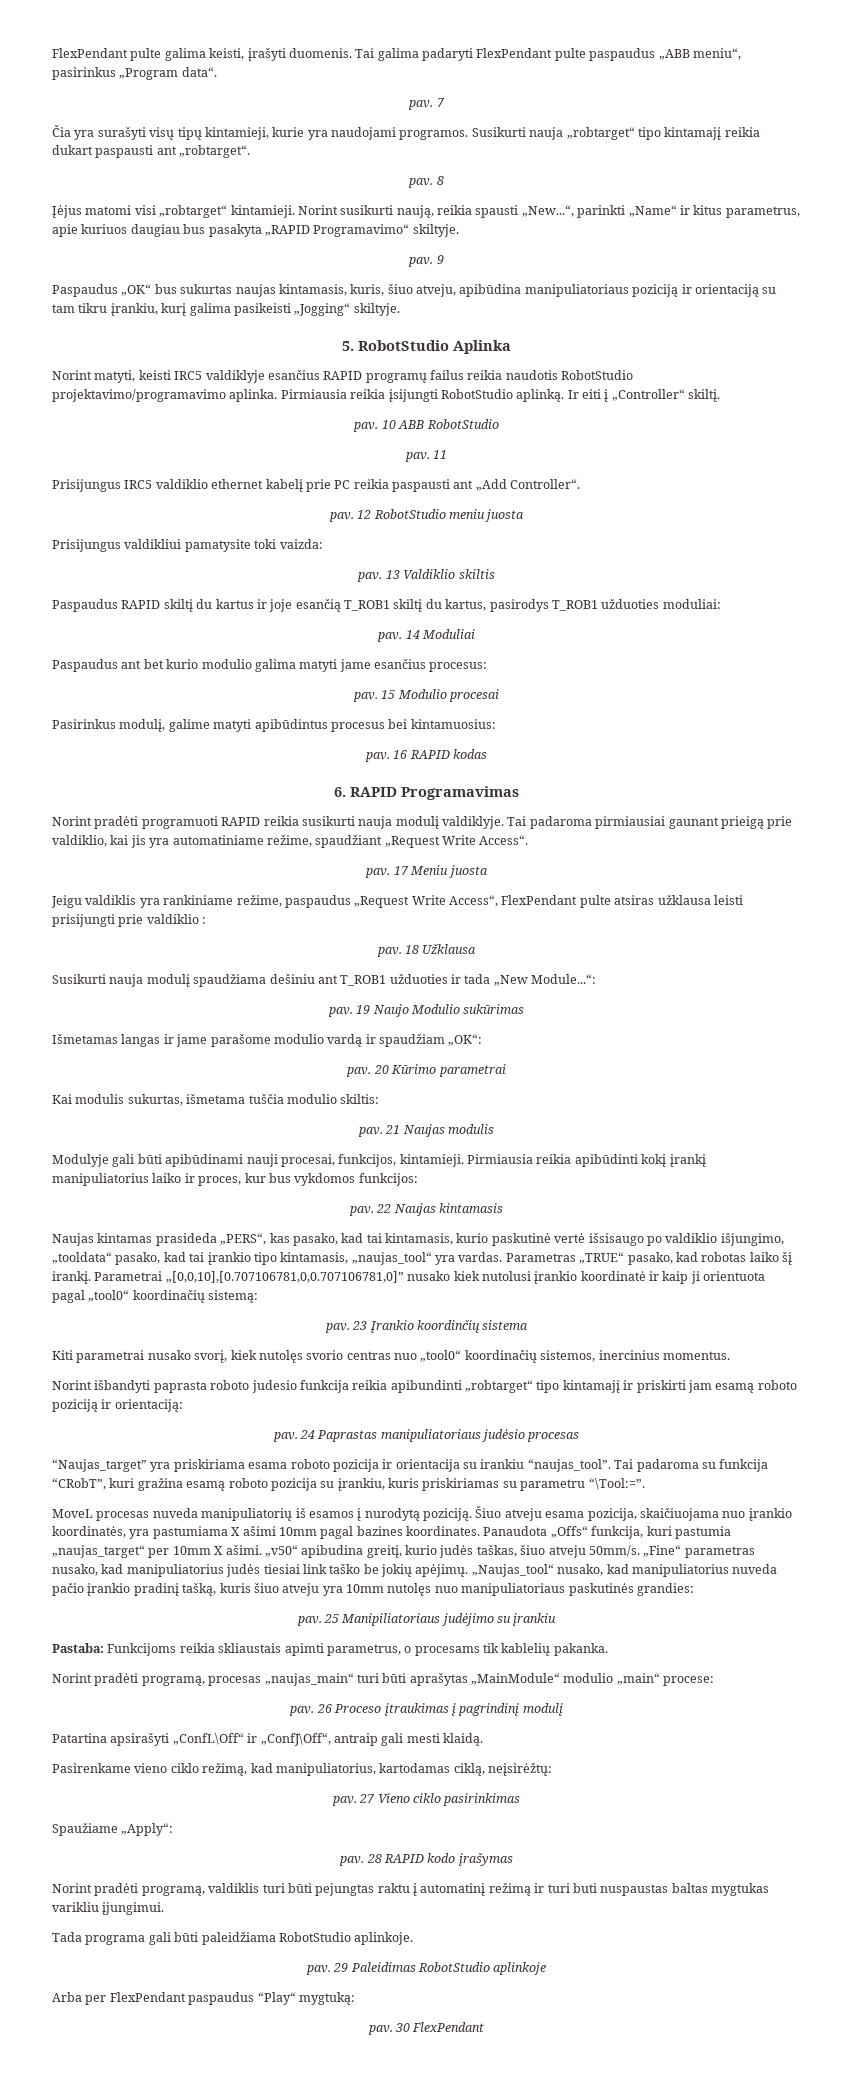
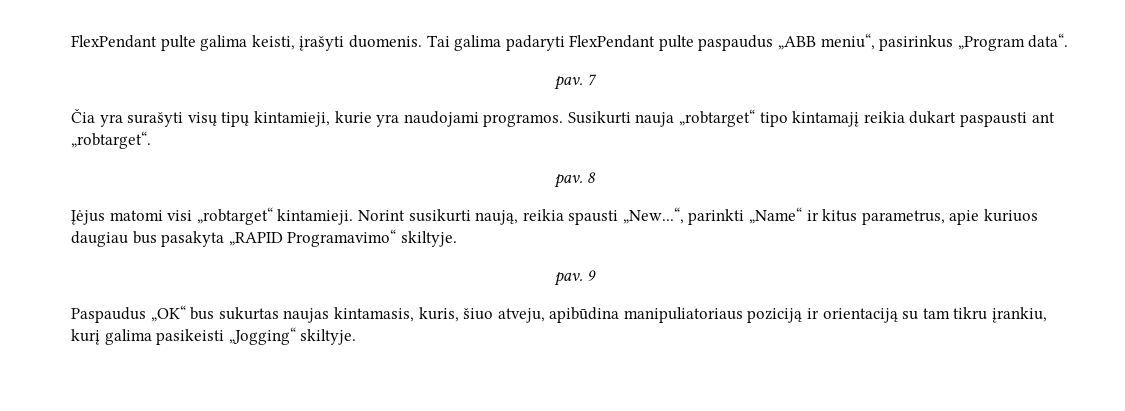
[342,340,511,354] [52,370,634,383] [52,389,721,402] [353,419,499,432] [404,450,448,462] [52,479,581,492] [328,509,525,522] [52,539,323,552] [357,569,495,582] [52,599,721,612] [377,629,475,642] [52,659,488,672] [352,689,500,702] [52,719,496,732] [364,749,488,762] [334,786,519,800] [52,816,793,829] [52,835,529,848] [365,865,488,878] [51,895,743,908] [52,914,207,927] [376,944,477,957] [52,974,597,987] [327,1004,525,1017] [52,1034,483,1047] [346,1064,506,1077] [52,1094,380,1106] [357,1124,495,1137] [52,1154,706,1167] [52,1173,418,1186] [348,1203,504,1216] [52,1233,784,1246] [52,1252,792,1265] [52,1271,766,1284] [52,1290,259,1303] [324,1320,529,1333] [52,1350,730,1363] [52,1380,797,1393] [52,1399,183,1412] [272,1429,580,1442] [52,1459,769,1472] [52,1478,645,1491] [52,1506,792,1521] [52,1526,731,1539] [52,1545,755,1558] [52,1564,778,1577] [52,1583,694,1596] [296,1613,557,1626] [52,1643,608,1656] [52,1673,715,1686] [289,1703,563,1716] [52,1733,483,1746] [52,1763,552,1776] [331,1793,521,1806] [52,1823,174,1836] [339,1853,513,1866] [52,1883,769,1896] [52,1902,165,1915] [52,1932,414,1945] [305,1962,547,1975] [52,1992,355,2005] [367,2022,485,2035] // 5. RobotStudio Aplinka // Norint matyti, keisti IRC5 valdiklyje esančius RAPID programų failus reikia naudotis RobotStudio projektavimo/programavimo aplinka. Pirmiausia reikia įsijungti RobotStudio aplinką. Ir eiti į „Controller“ skiltį. // pav. 10 ABB RobotStudio // pav. 11 // Prisijungus IRC5 valdiklio ethernet kabelį prie PC reikia paspausti ant „Add Controller“. // pav. 12 RobotStudio meniu juosta // Prisijungus valdikliui pamatysite toki vaizda: // pav. 13 Valdiklio skiltis // Paspaudus RAPID skiltį du kartus ir joje esančią T_ROB1 skiltį du kartus, pasirodys T_ROB1 užduoties moduliai: // pav. 14 Moduliai // Paspaudus ant bet kurio modulio galima matyti jame esančius procesus: // pav. 15 Modulio procesai // Pasirinkus modulį, galime matyti apibūdintus procesus bei kintamuosius: // pav. 16 RAPID kodas // 6. RAPID Programavimas // Norint pradėti programuoti RAPID reikia susikurti nauja modulį valdiklyje. Tai padaroma pirmiausiai gaunant prieigą prie valdiklio, kai jis yra automatiniame režime, spaudžiant „Request Write Access“. // pav. 17 Meniu juosta // Jeigu valdiklis yra rankiniame režime, paspaudus „Request Write Access“, FlexPendant pulte atsiras užklausa leisti prisijungti prie valdiklio : // pav. 18 Užklausa // Susikurti nauja modulį spaudžiama dešiniu ant T_ROB1 užduoties ir tada „New Module...“: // pav. 19 Naujo Modulio sukūrimas // Išmetamas langas ir jame parašome modulio vardą ir spaudžiam „OK“: // pav. 20 Kūrimo parametrai // Kai modulis sukurtas, išmetama tuščia modulio skiltis: // pav. 21 Naujas modulis // Modulyje gali būti apibūdinami nauji procesai, funkcijos, kintamieji. Pirmiausia reikia apibūdinti kokį įrankį manipuliatorius laiko ir proces, kur bus vykdomos funkcijos: // pav. 22 Naujas kintamasis // Naujas kintamas prasideda „PERS“, kas pasako, kad tai kintamasis, kurio paskutinė vertė išsisaugo po valdiklio išjungimo, „tooldata“ pasako, kad tai įrankio tipo kintamasis, „naujas_tool“ yra vardas. Parametras „TRUE“ pasako, kad robotas laiko šį irankį. Parametrai „[0,0,10],[0.707106781,0,0.707106781,0]” nusako kiek nutolusi įrankio koordinatė ir kaip ji orientuota pagal „tool0“ koordinačių sistemą: // pav. 23 Įrankio koordinčių sistema // Kiti parametrai nusako svorį, kiek nutolęs svorio centras nuo „tool0“ koordinačių sistemos, inercinius momentus. // Norint išbandyti paprasta roboto judesio funkcija reikia apibundinti „robtarget“ tipo kintamajį ir priskirti jam esamą roboto poziciją ir orientaciją: // pav. 24 Paprastas manipuliatoriaus judėsio procesas // “Naujas_target” yra priskiriama esama roboto pozicija ir orientacija su irankiu “naujas_tool”. Tai padaroma su funkcija “CRobT”, kuri gražina esamą roboto pozicija su įrankiu, kuris priskiriamas su parametru “\Tool:=”. // MoveL procesas nuveda manipuliatorių iš esamos į nurodytą poziciją. Šiuo atveju esama pozicija, skaičiuojama nuo įrankio koordinatės, yra pastumiama X ašimi 10mm pagal bazines koordinates. Panaudota „Offs“ funkcija, kuri pastumia „naujas_target“ per 10mm X ašimi. „v50“ apibudina greitį, kurio judės taškas, šiuo atveju 50mm/s. „Fine“ parametras nusako, kad manipuliatorius judės tiesiai link taško be jokių apėjimų. „Naujas_tool“ nusako, kad manipuliatorius nuveda pačio įrankio pradinį tašką, kuris šiuo atveju yra 10mm nutolęs nuo manipuliatoriaus paskutinės grandies: // pav. 25 Manipiliatoriaus judėjimo su įrankiu // Pastaba: Funkcijoms reikia skliaustais apimti parametrus, o procesams tik kablelių pakanka. // Norint pradėti programą, procesas „naujas_main“ turi būti aprašytas „MainModule“ modulio „main“ procese: // pav. 26 Proceso įtraukimas į pagrindinį modulį // Patartina apsirašyti „ConfL\Off“ ir „ConfJ\Off“, antraip gali mesti klaidą. // Pasirenkame vieno ciklo režimą, kad manipuliatorius, kartodamas ciklą, neįsirėžtų: // pav. 27 Vieno ciklo pasirinkimas // Spaužiame „Apply“: // pav. 28 RAPID kodo įrašymas // Norint pradėti programą, valdiklis turi būti pejungtas raktu į automatinį režimą ir turi buti nuspaustas baltas mygtukas varikliu įjungimui. // Tada programa gali būti paleidžiama RobotStudio aplinkoje. // pav. 29 Paleidimas RobotStudio aplinkoje // Arba per FlexPendant paspaudus “Play“ mygtuką: // pav. 30 FlexPendant -> (357, 337) none

